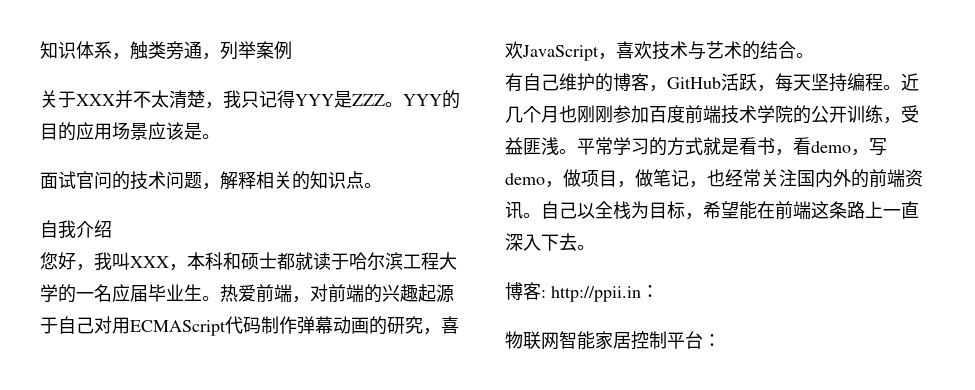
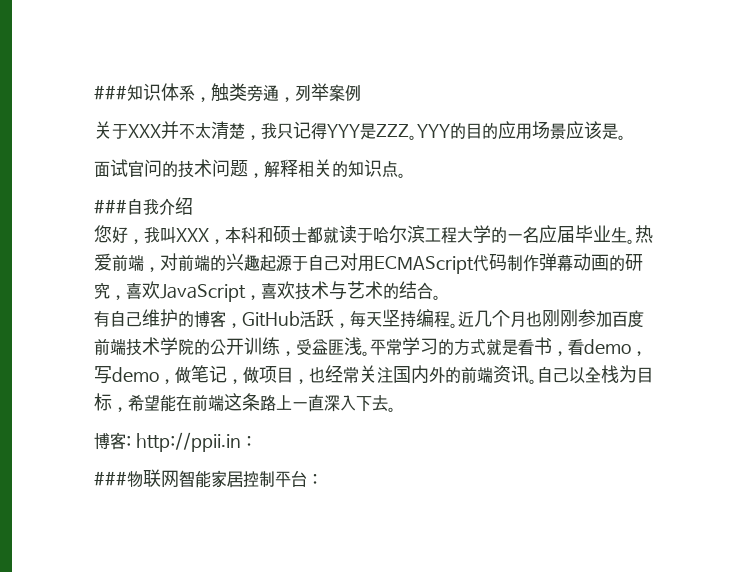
(40, 50) none -> [94,85,127,100] ###
(382, 185) none -> [94,199,127,214] ###
[581,169,689,188] 项目，做笔记 -> [191,365,293,384] 笔记，做项目
(659, 291) none -> [94,471,127,486] ###

